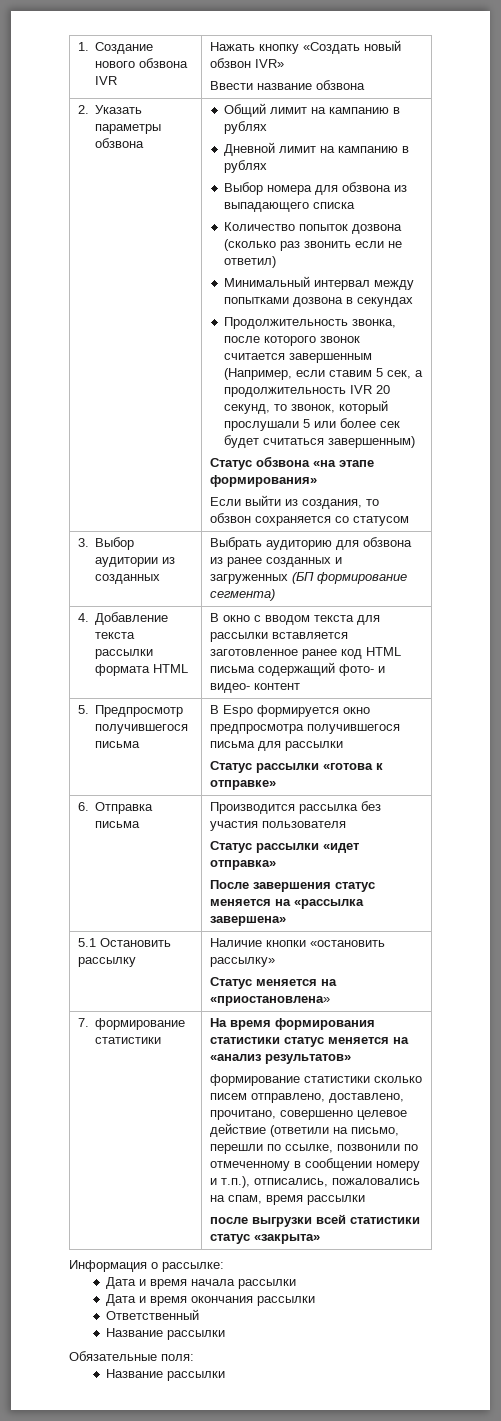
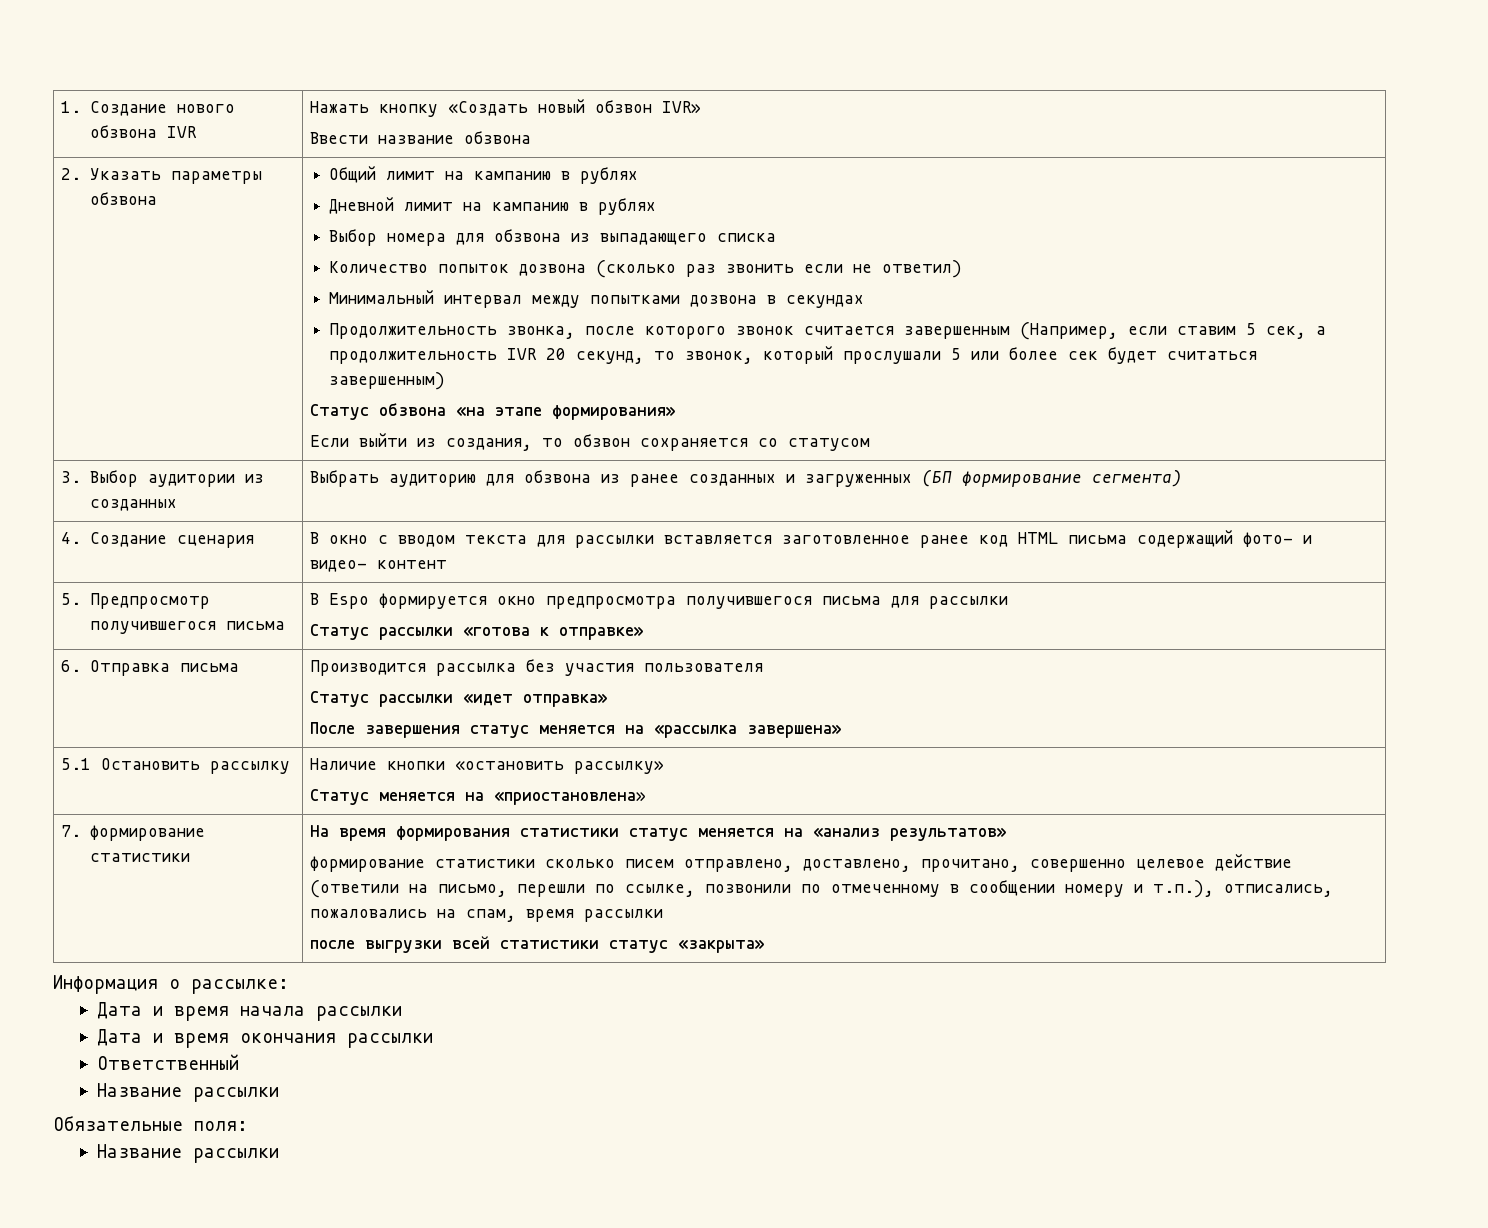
[95,612,169,625] [95,632,136,639] [95,649,154,659] [95,664,189,676] Добавление текста рассылки формата HTML -> [89,532,254,548] Создание сценария

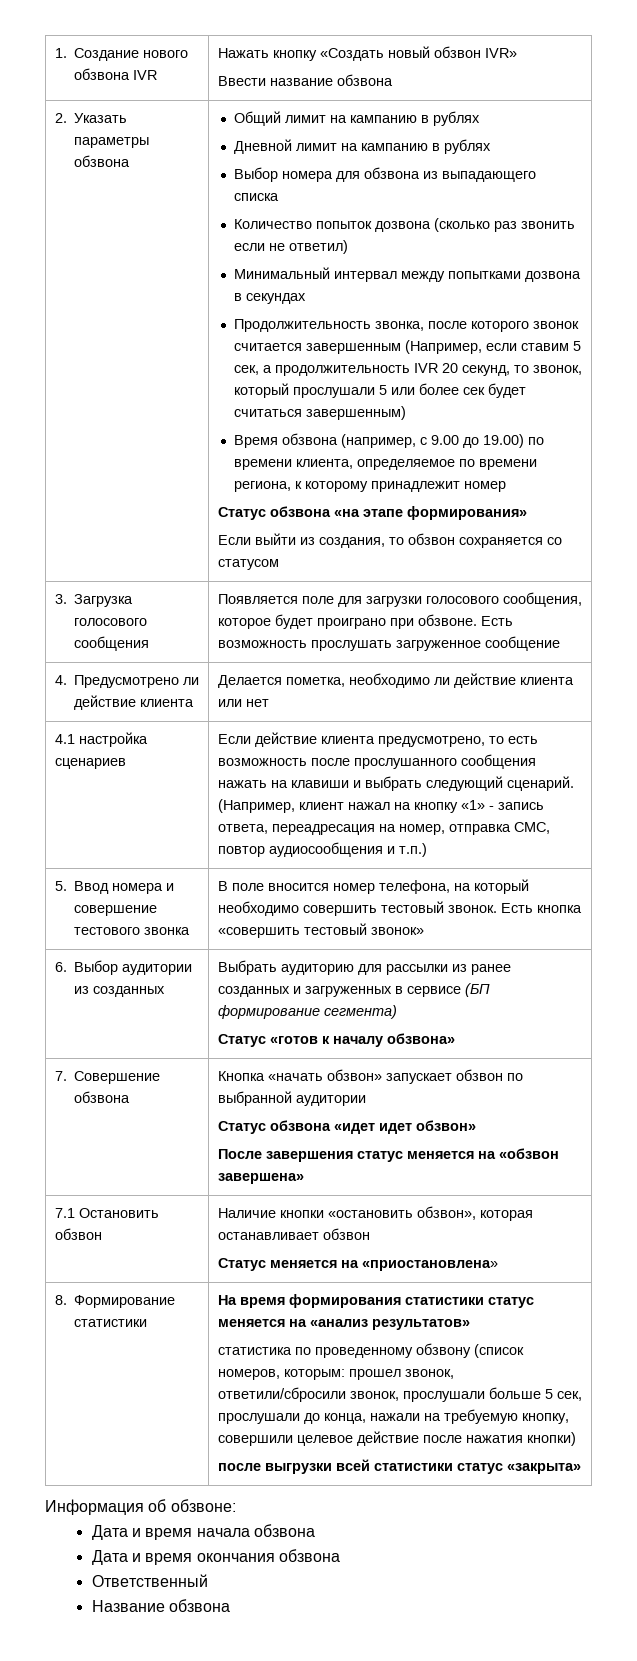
(445, 381) none -> [233,433,544,448] [233,459,537,470] [233,481,506,492] // Время обзвона (например, с 9.00 до 19.00) по времени клиента, определяемое по времени региона, к которому принадлежит номер
(82, 477) none -> [74,594,134,607] [74,618,148,626] [74,636,150,651] [217,592,582,607] [217,614,513,629] [217,636,560,651] [54,675,200,688] [74,695,195,710] [217,673,574,688] [217,699,269,707] [54,732,148,747] [54,758,126,769] [217,732,538,747] [217,754,536,769] [217,776,574,791] [217,799,544,813] [217,822,550,835] [217,842,427,857] [54,881,175,894] [74,905,158,916] [74,927,191,935] [217,879,529,894] [217,901,582,916] [217,923,424,938] [54,962,67,972] Загрузка голосового сообщения | Появляется поле для загрузки голосового сообщения, которое будет проиграно при обзвоне. Есть возможность прослушать загруженное сообщение // 4. Предусмотрено ли действие клиента | Делается пометка, необходимо ли действие клиента или нет // 4.1 настройка сценариев | Если действие клиента предусмотрено, то есть возможность после прослушанного сообщения нажать на клавиши и выбрать следующий сценарий. (Например, клиент нажал на кнопку «1» - запись ответа, переадресация на номер, отправка СМС, повтор аудиосообщения и т.п.) // 5. Ввод номера и совершение тестового звонка | В поле вносится номер телефона, на который необходимо совершить тестовый звонок. Есть кнопка «совершить тестовый звонок» // 6.
[524,470,592,483] обзвона -> [385,964,448,975] рассылки
(913, 480) none -> [394,986,461,997] в сервисе
[61,532,254,548] [310,530,1313,548] [310,560,448,572] [61,593,210,609] [89,621,285,634] [310,593,1009,609] [310,624,645,640] [61,660,239,676] [310,659,764,676] [310,691,609,707] // 4. Создание сценария | В окно с вводом текста для рассылки вставляется заготовленное ранее код HTML письма содержащий фото- и видео- контент // 5. Предпросмотр получившегося письма | В Espo формируется окно предпросмотра получившегося письма для рассылки // Статус рассылки «готова к отправке» // 6. Отправка письма | Производится рассылка без участия пользователя // Статус рассылки «идет отправка» -> [217,1033,455,1047] [54,1071,161,1084] [74,1091,131,1103] [217,1069,523,1084] [217,1091,366,1106] [217,1120,476,1134] // Статус «готов к началу обзвона» // 7. Совершение обзвона | Кнопка «начать обзвон» запускает обзвон по выбранной аудитории // Статус обзвона «идет идет обзвон»
[654,724,738,738] «рассылка -> [498,1148,559,1159] «обзвон
[61,758,291,774] 5.1 Остановить рассылку -> [54,1208,159,1218] [54,1228,102,1240] 7.1 Остановить обзвон
[574,761,665,774] рассылку» -> [416,1206,533,1221] [217,1228,370,1240] обзвон», которая останавливает обзвон
[61,825,205,841] 7. формирование -> [54,1295,176,1308] 8. Формирование
[310,854,1293,872] [310,880,1334,898] [310,909,664,922] формирование статистики сколько писем отправлено, доставлено, прочитано, совершенно целевое действие (ответили на письмо, перешли по ссылке, позвонили по отмеченному в сообщении номеру и т.п.), отписались, пожаловались на спам, время рассылки -> [217,1343,524,1358] [217,1369,454,1380] [217,1387,582,1402] [217,1409,569,1424] [217,1431,576,1446] статистика по проведенному обзвону (список номеров, которым: прошел звонок, ответили/сбросили звонок, прослушали больше 5 сек, прослушали до конца, нажали на требуемую кнопку, совершили целевое действие после нажатия кнопки)
[169,979,289,994] о рассылке: -> [148,1499,236,1512] об обзвоне:
[315,1006,402,1021] рассылки -> [253,1524,315,1537] обзвона
[346,1033,433,1048] рассылки -> [278,1549,340,1562] обзвона
[192,1087,279,1102] [53,1116,248,1132] [96,1144,279,1163] рассылки // Обязательные поля: // Название рассылки -> [169,1599,231,1612] обзвона

